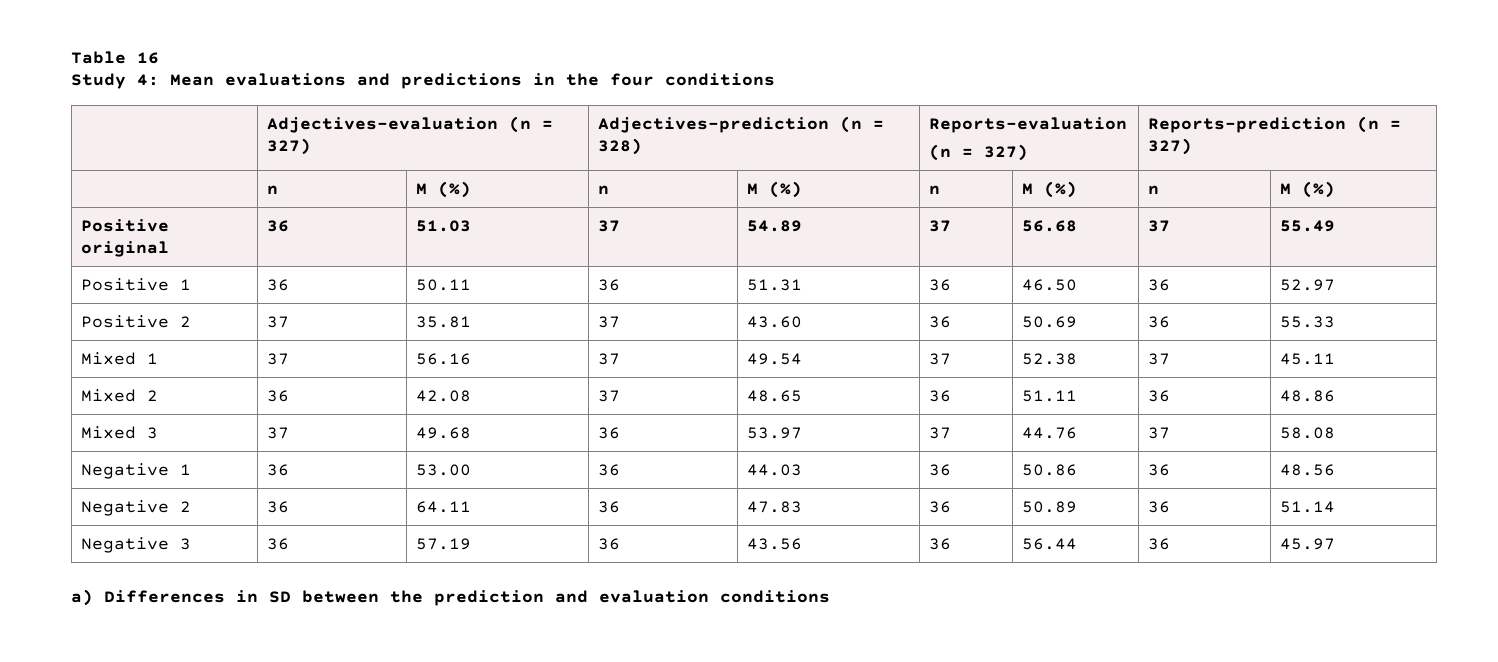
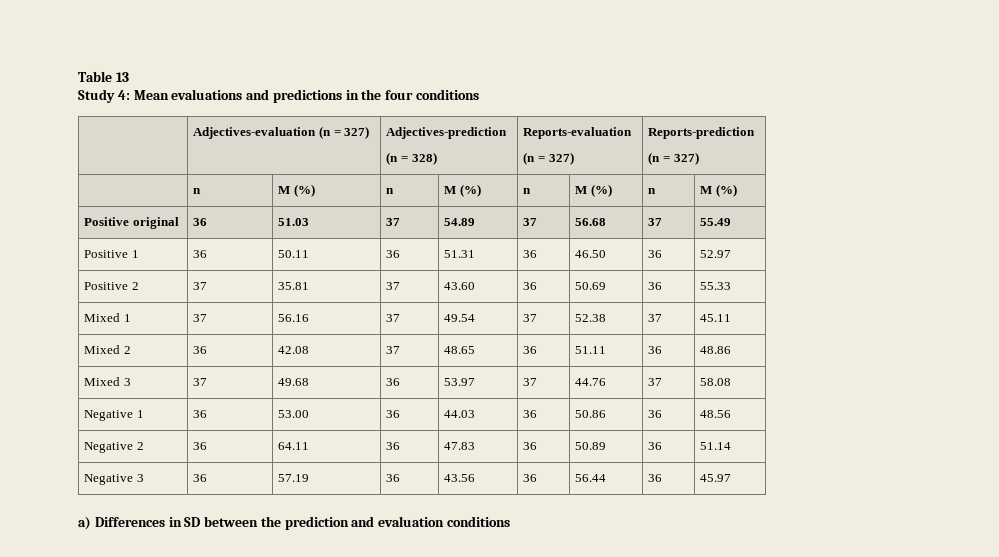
[137,52,159,64] 16 -> [115,72,129,82] 13
(829, 125) none -> (508, 133) //
(1346, 125) none -> (756, 133) //

